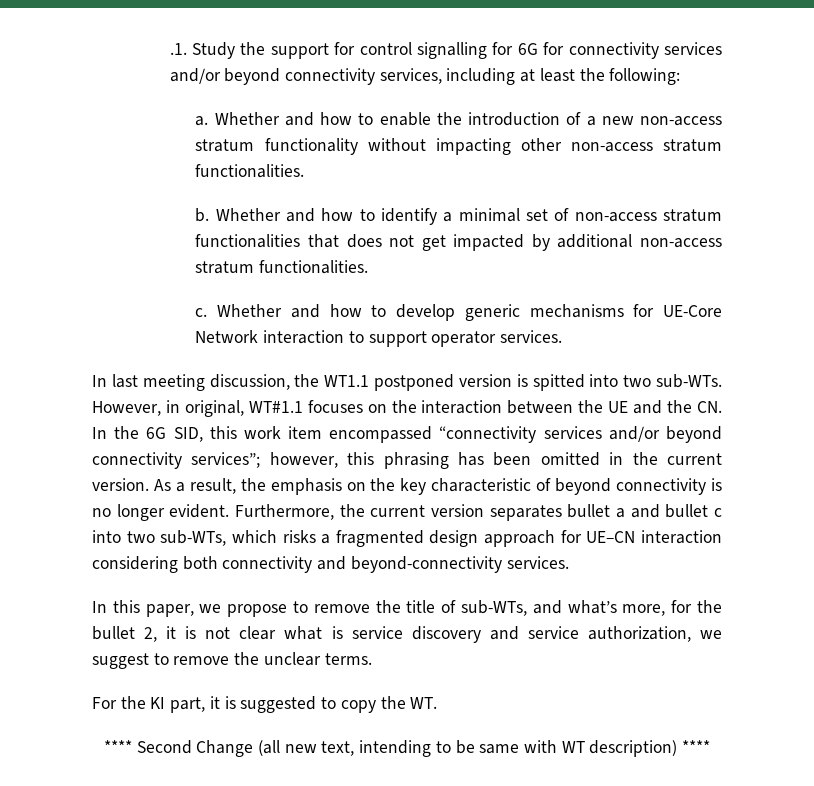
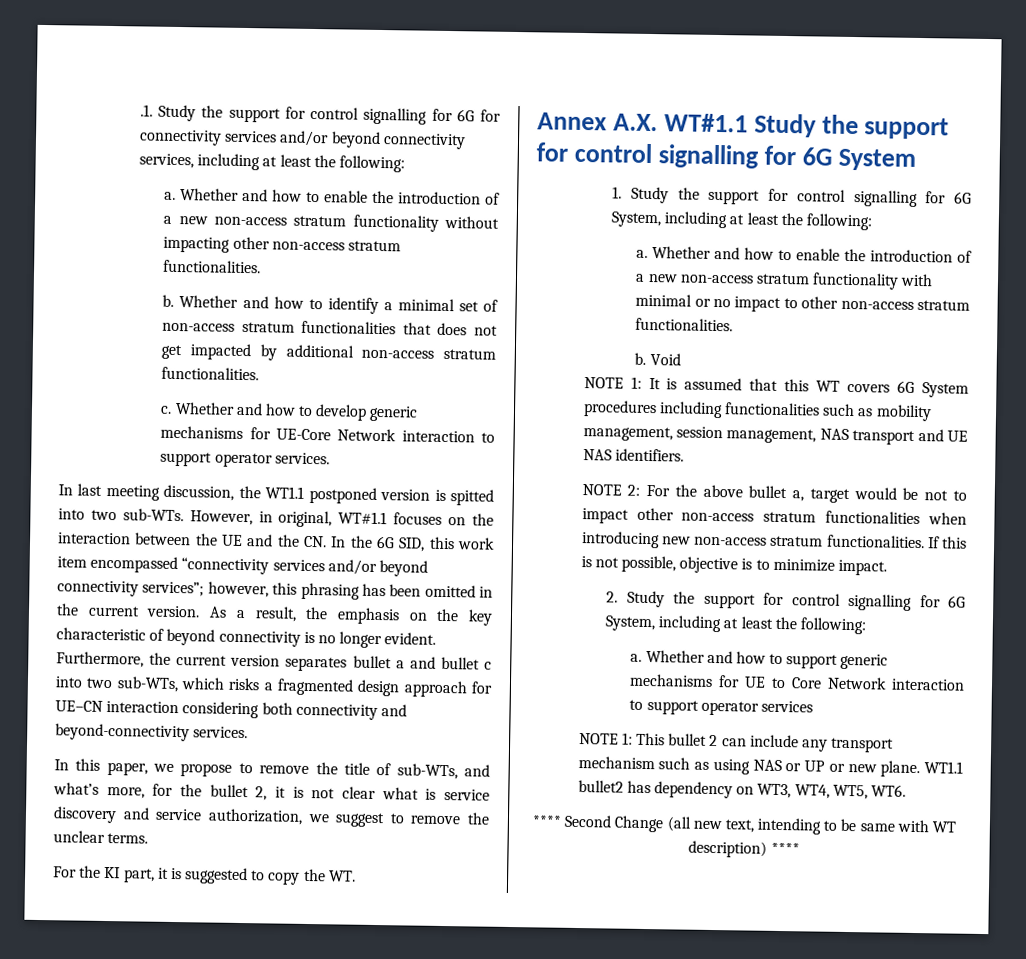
(438, 703) none -> [537,112,950,140] [536,142,917,171] [612,186,972,207] [611,211,872,231] [636,246,972,263] [635,272,934,290] [635,293,970,312] [635,317,734,332] [634,352,681,366] [583,376,969,398] [582,400,932,422] [582,426,968,445] [582,448,684,462] [581,484,967,503] [581,507,967,525] [581,531,968,549] [580,555,887,576] [606,590,966,611] [605,615,866,635] [630,649,889,670] [629,673,965,691] [629,699,813,716] [578,732,895,753] [577,755,963,778] [577,779,906,800] // Annex A.X. WT#1.1 Study the support for control signalling for 6G System // 1. Study the support for control signalling for 6G System, including at least the following: // a. Whether and how to enable the introduction of a new non-access stratum functionality with minimal or no impact to other non-access stratum functionalities. // b. Void // NOTE 1: It is assumed that this WT covers 6G System procedures including functionalities such as mobility management, session management, NAS transport and UE NAS identifiers. // NOTE 2: For the above bullet a, target would be not to impact other non-access stratum functionalities when introducing new non-access stratum functionalities. If this is not possible, objective is to minimize impact. // 2. Study the support for control signalling for 6G System, including at least the following: // a. Whether and how to support generic mechanisms for UE to Core Network interaction to support operator services // NOTE 1: This bullet 2 can include any transport mechanism such as using NAS or UP or new plane. WT1.1 bullet2 has dependency on WT3, WT4, WT5, WT6.

